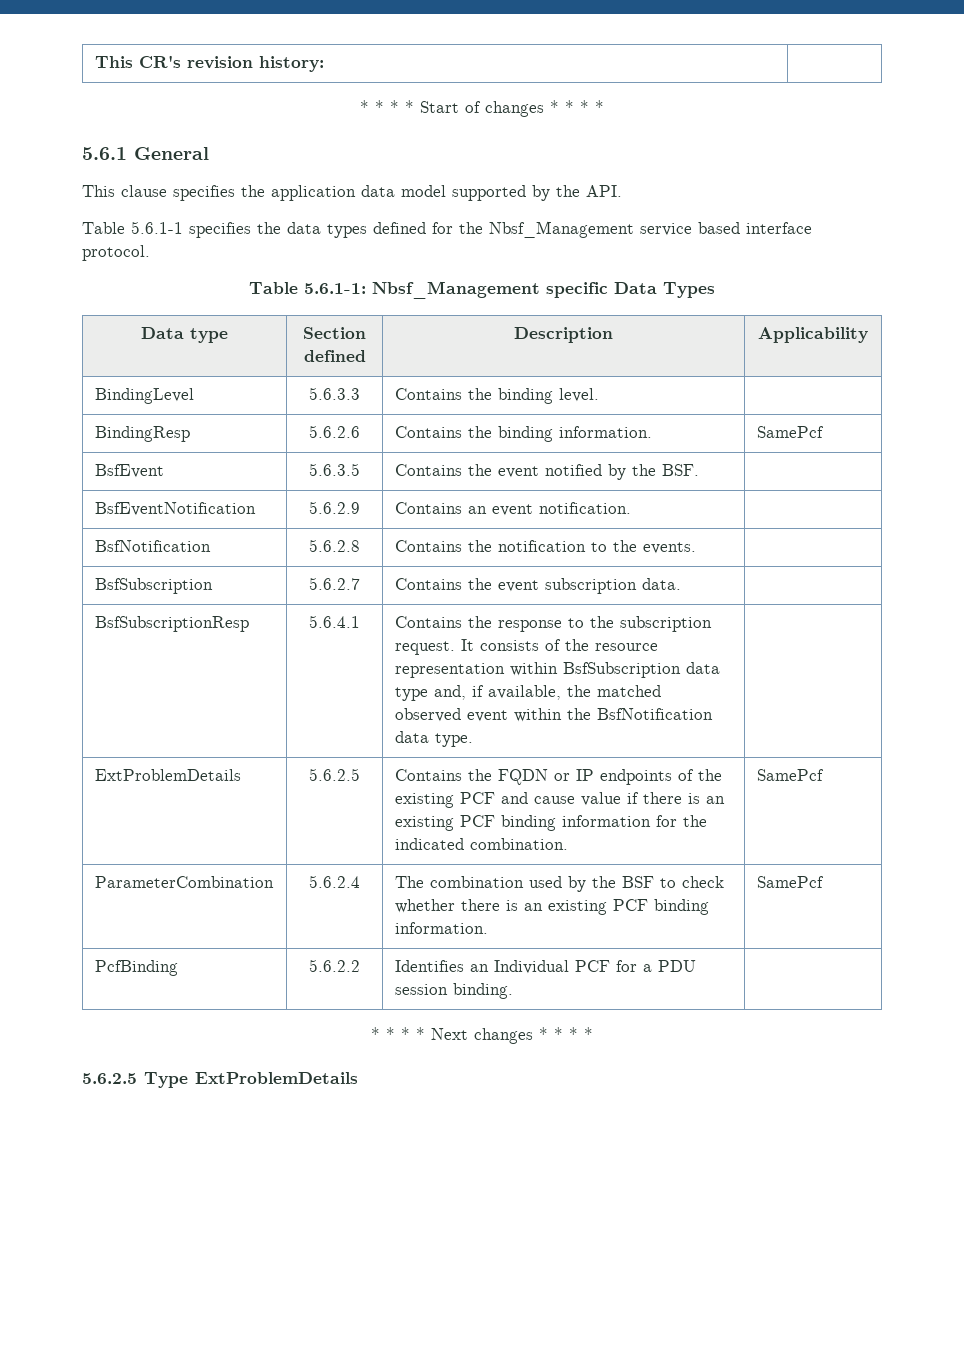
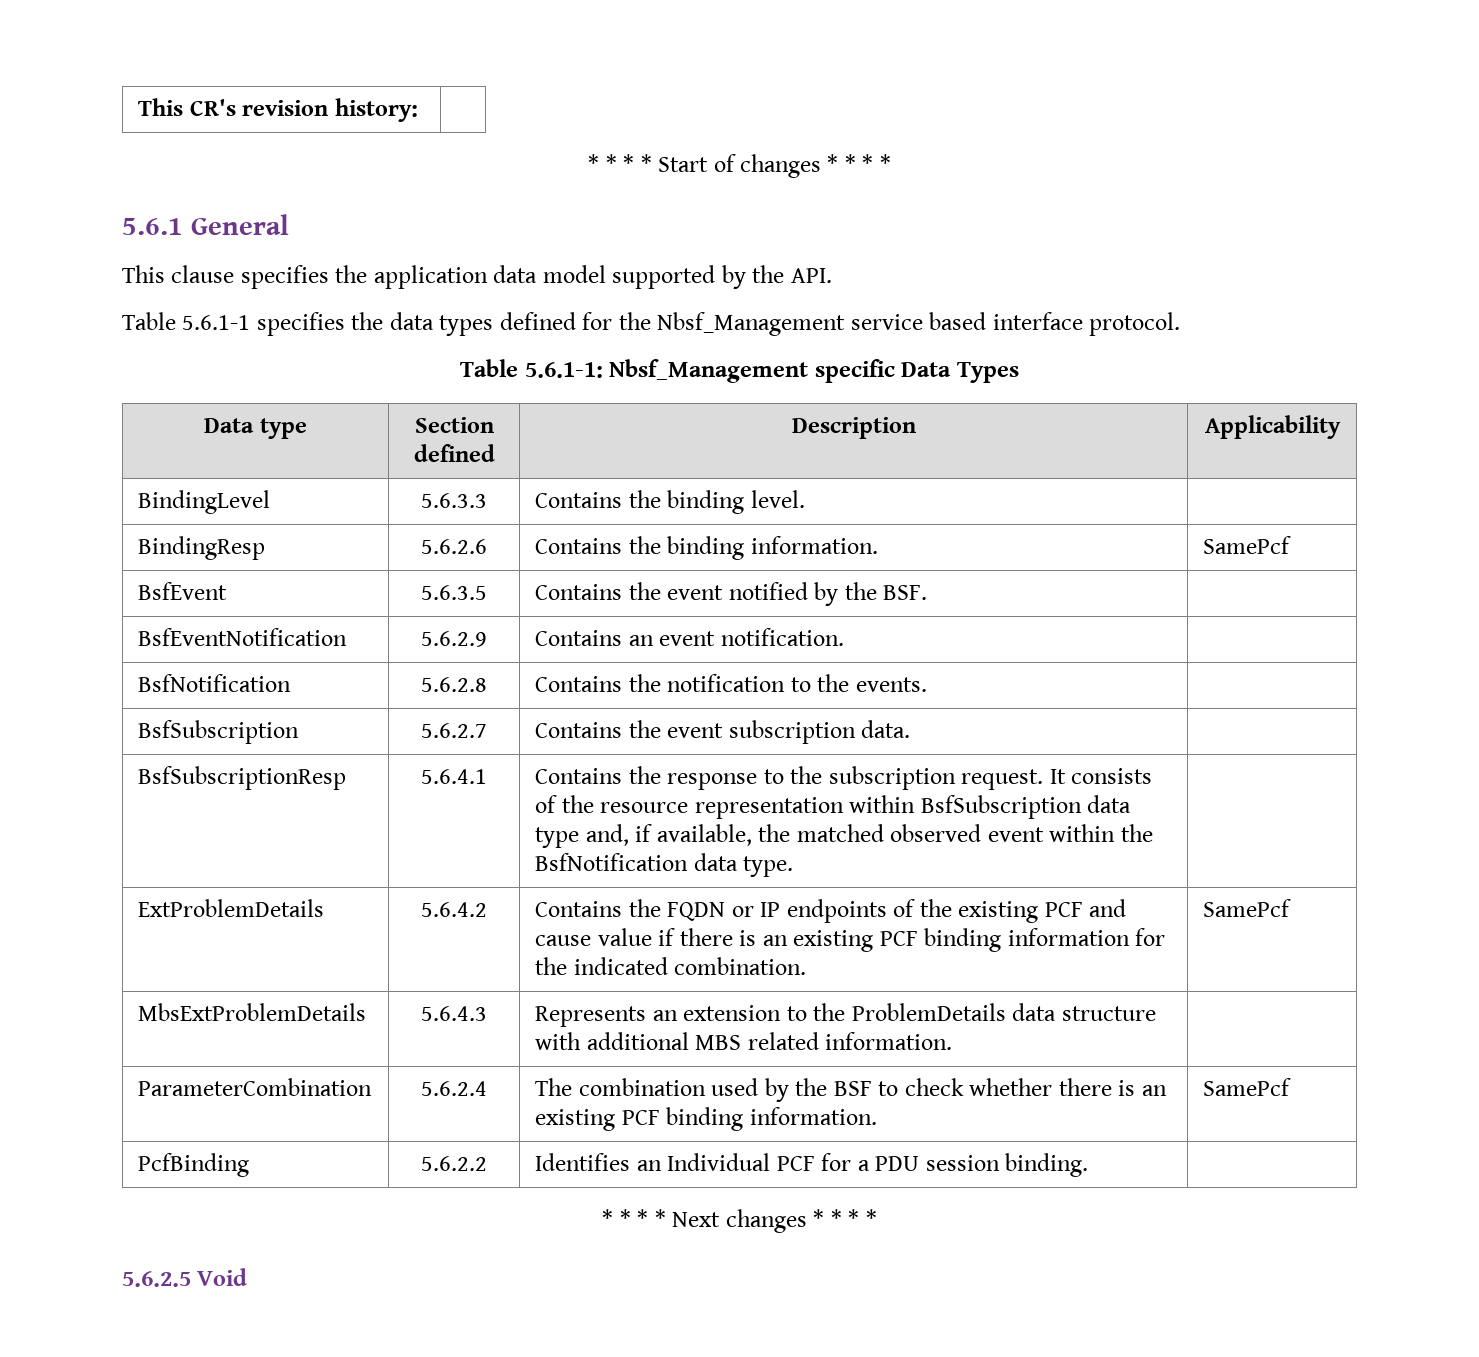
[309,768,360,781] 5.6.2.5 -> [421,902,487,917] 5.6.4.2
(824, 775) none -> [138,1003,367,1021] [421,1006,487,1021] [535,1003,1156,1027] [535,1032,953,1050] // MbsExtProblemDetails | 5.6.4.3 | Represents an extension to the ProblemDetails data structure with additional MBS related information. |
[144,1072,358,1088] Type ExtProblemDetails -> [197,1268,248,1286] Void

